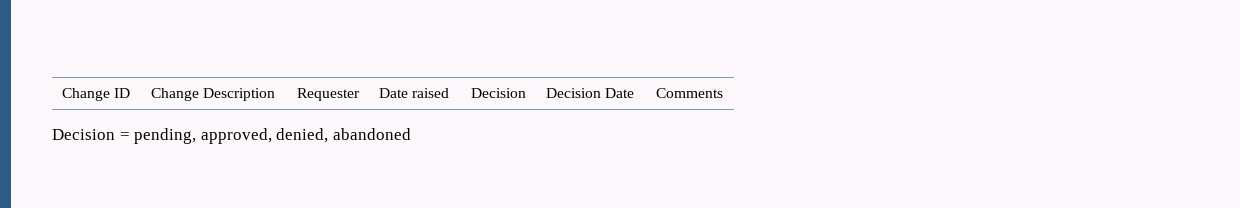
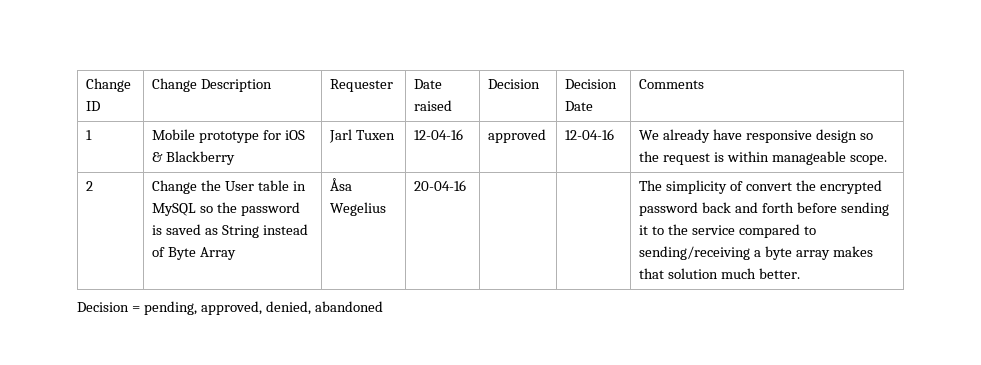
(723, 93) none -> [86,130,93,140] [152,129,306,143] [152,151,236,165] [329,129,396,143] [414,129,464,140] [488,129,547,143] [565,129,615,140] [639,129,873,143] [639,151,887,165] [86,181,94,191] [152,180,306,194] [152,202,301,216] [152,224,308,238] [152,247,237,260] [330,178,353,191] [330,202,387,216] [414,180,467,191] [639,180,882,194] [639,202,889,216] [639,224,816,238] [639,246,873,260] [639,268,801,279] // 1 | Mobile prototype for iOS & Blackberry | Jarl Tuxen | 12-04-16 | approved | 12-04-16 | We already have responsive design so the request is within manageable scope. // 2 | Change the User table in MySQL so the password is saved as String instead of Byte Array | Åsa Wegelius | 20-04-16 | | | The simplicity of convert the encrypted password back and forth before sending it to the service compared to sending/receiving a byte array makes that solution much better.

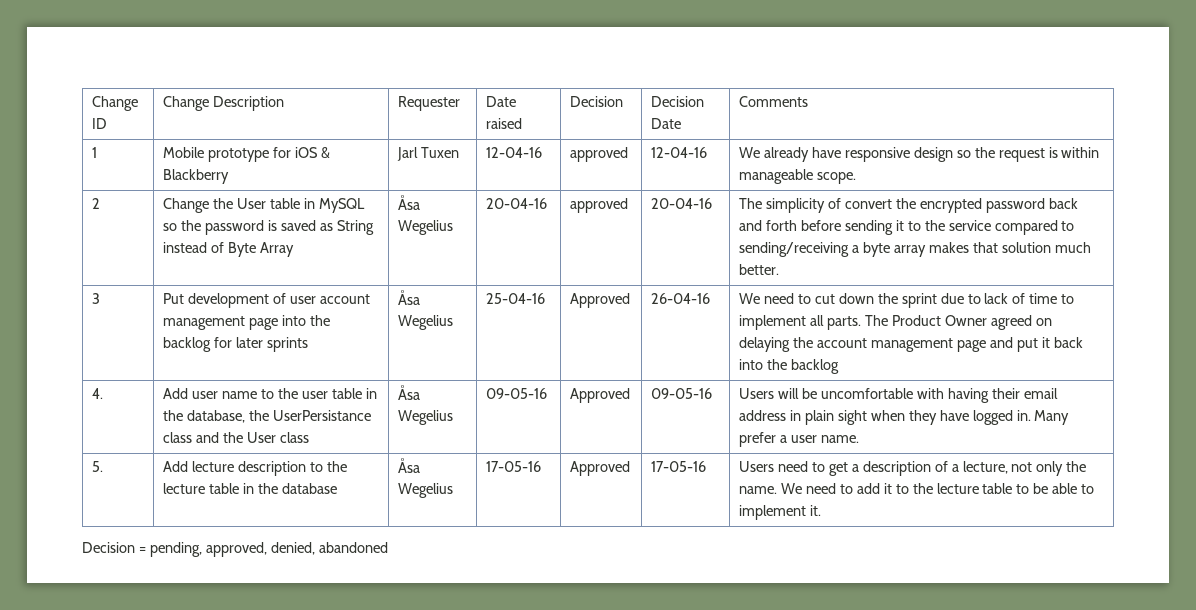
(467, 185) | -> [570,198,629,213] [651,198,713,209] approved | 20-04-16
(801, 273) none -> [92,293,101,304] [163,293,370,308] [163,315,330,330] [163,337,308,352] [398,290,421,305] [398,315,454,330] [486,293,546,304] [570,293,631,308] [651,293,711,304] [739,293,1075,308] [739,315,1052,330] [739,337,1083,352] [739,359,840,374] [92,388,104,399] [163,388,377,399] [163,410,371,423] [163,432,309,443] [398,385,421,400] [398,410,454,425] [486,388,548,399] [570,388,631,403] [651,388,713,399] [739,388,1058,403] [739,410,1070,425] [739,432,859,447] [92,461,104,472] [163,461,347,476] [163,483,337,494] [398,458,421,473] [398,483,454,498] [486,461,542,472] [570,461,631,476] [651,461,707,472] [739,461,1087,476] [739,483,1095,494] [739,505,822,520] // 3 | Put development of user account management page into the backlog for later sprints | Åsa Wegelius | 25-04-16 | Approved | 26-04-16 | We need to cut down the sprint due to lack of time to implement all parts. The Product Owner agreed on delaying the account management page and put it back into the backlog // 4. | Add user name to the user table in the database, the UserPersistance class and the User class | Åsa Wegelius | 09-05-16 | Approved | 09-05-16 | Users will be uncomfortable with having their email address in plain sight when they have logged in. Many prefer a user name. // 5. | Add lecture description to the lecture table in the database | Åsa Wegelius | 17-05-16 | Approved | 17-05-16 | Users need to get a description of a lecture, not only the name. We need to add it to the lecture table to be able to implement it.

